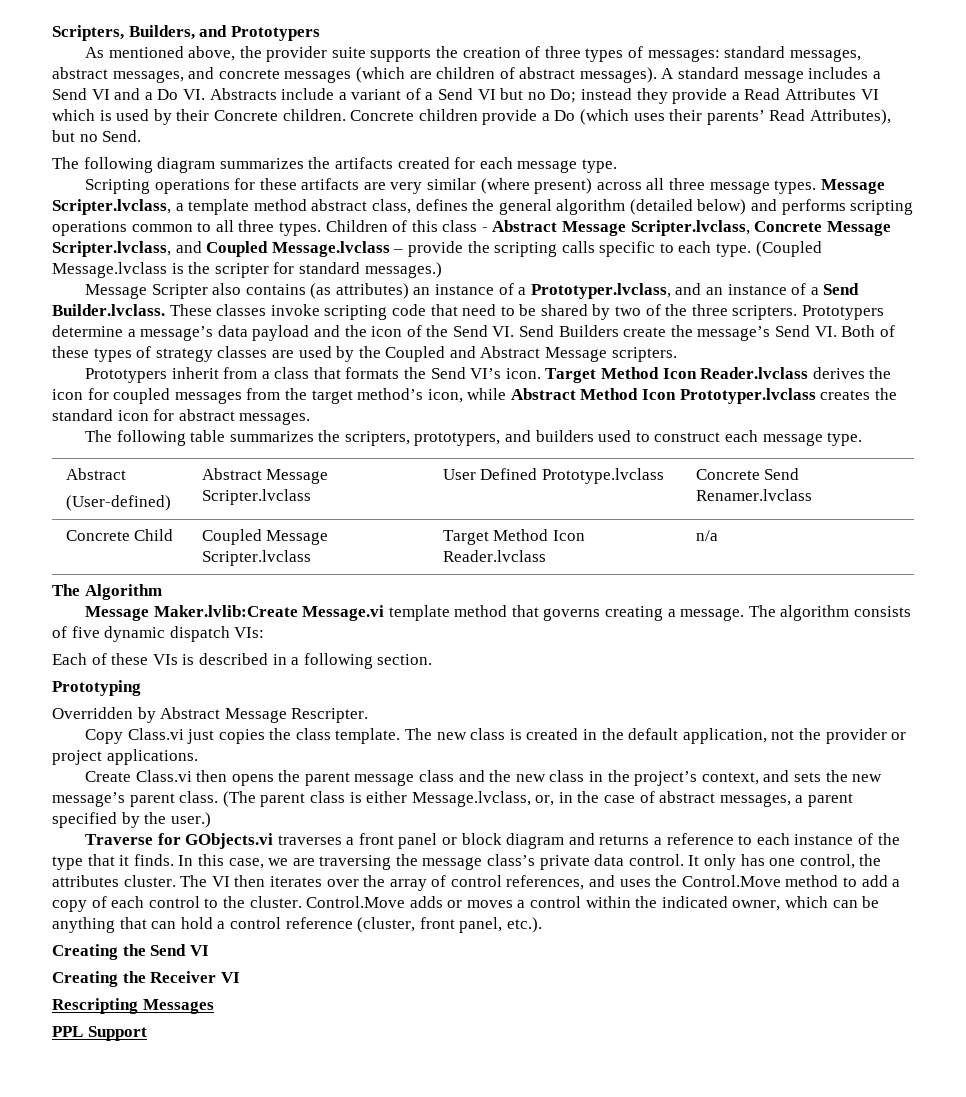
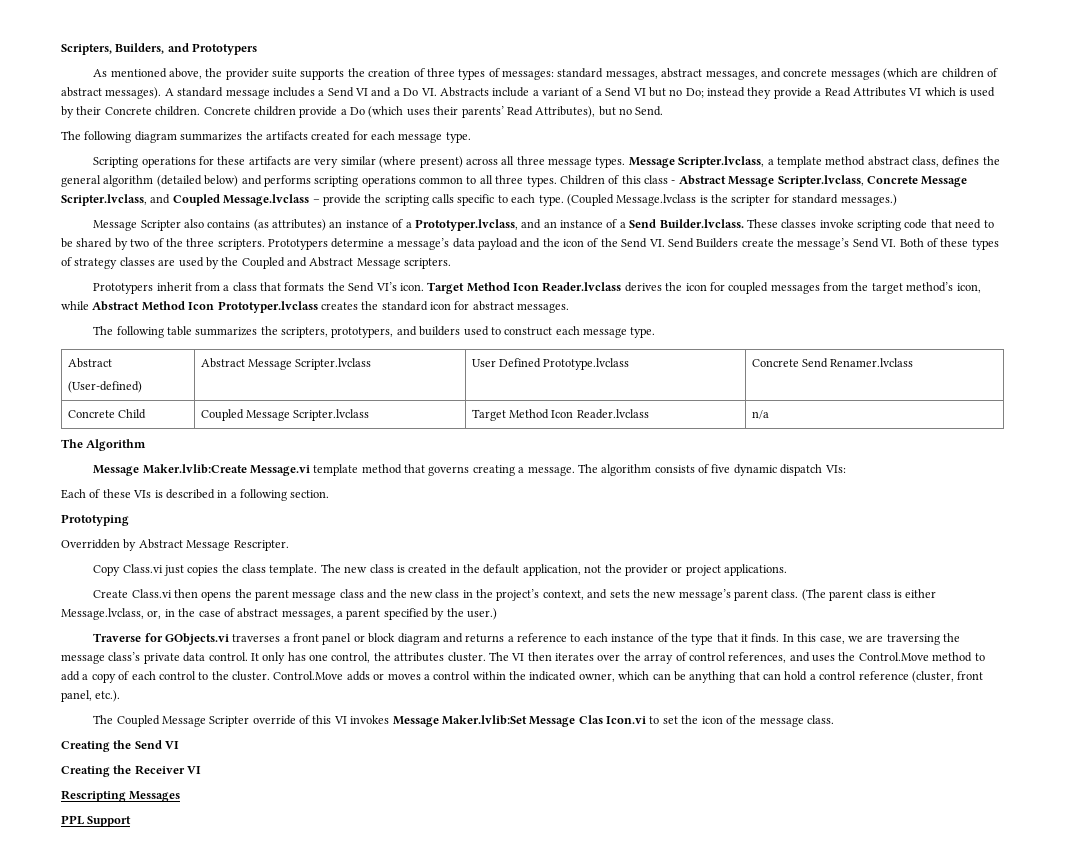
(542, 925) none -> [93,715,835,727] // The Coupled Message Scripter override of this VI invokes Message Maker.lvlib:Set Message Clas Icon.vi to set the icon of the message class.

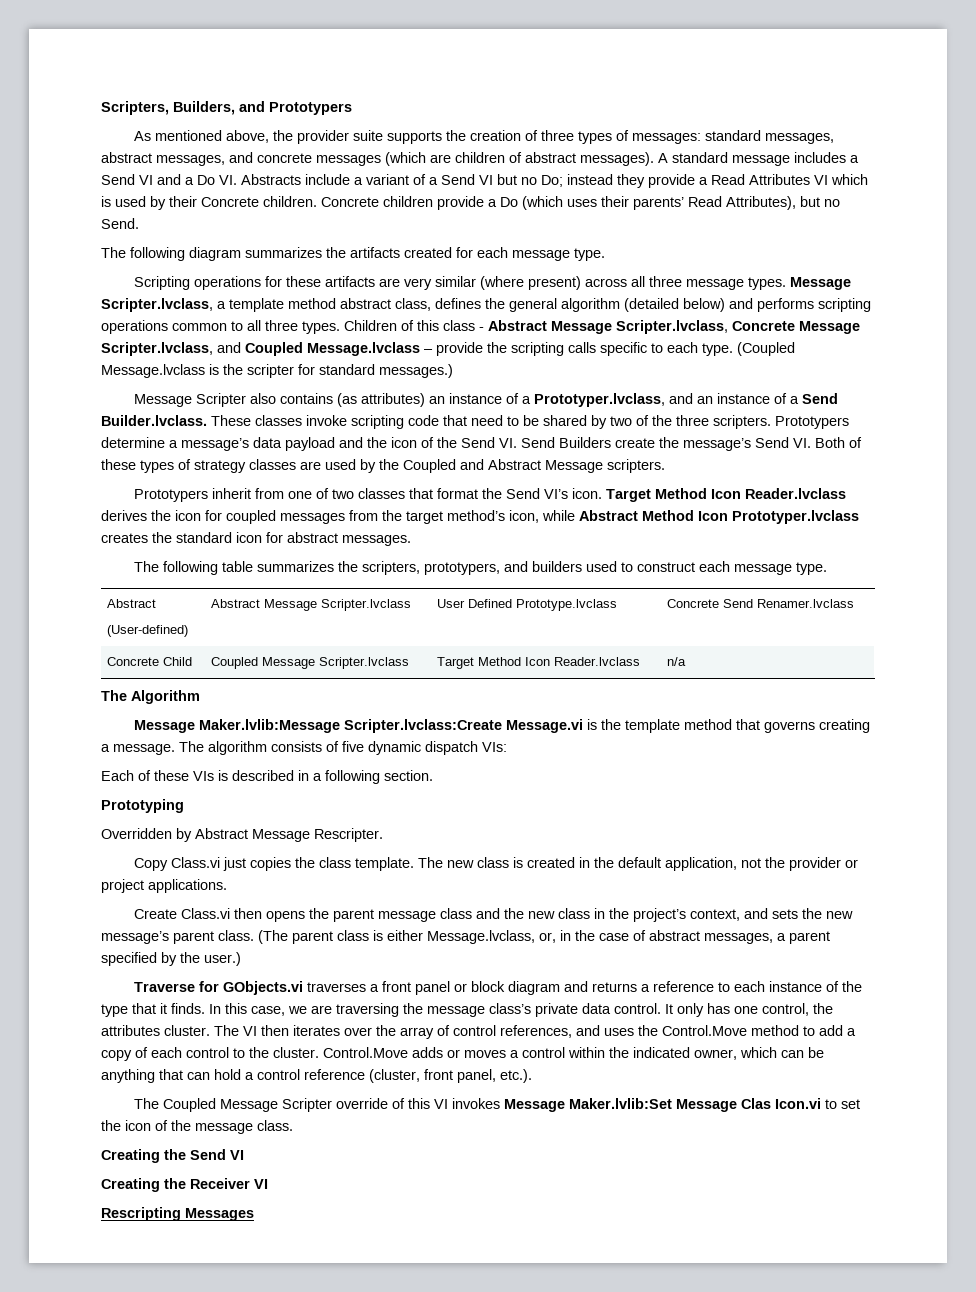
[223,282,325,291] a class that formats -> [287,488,478,499] one of two classes that format
[142,464,310,476] Maker.lvlib:Create Message.vi -> [198,719,621,733] Maker.lvlib:Message Scripter.lvclass:Create Message.vi is the
[61,815,132,827] // PPL Support -> (254, 1214) none

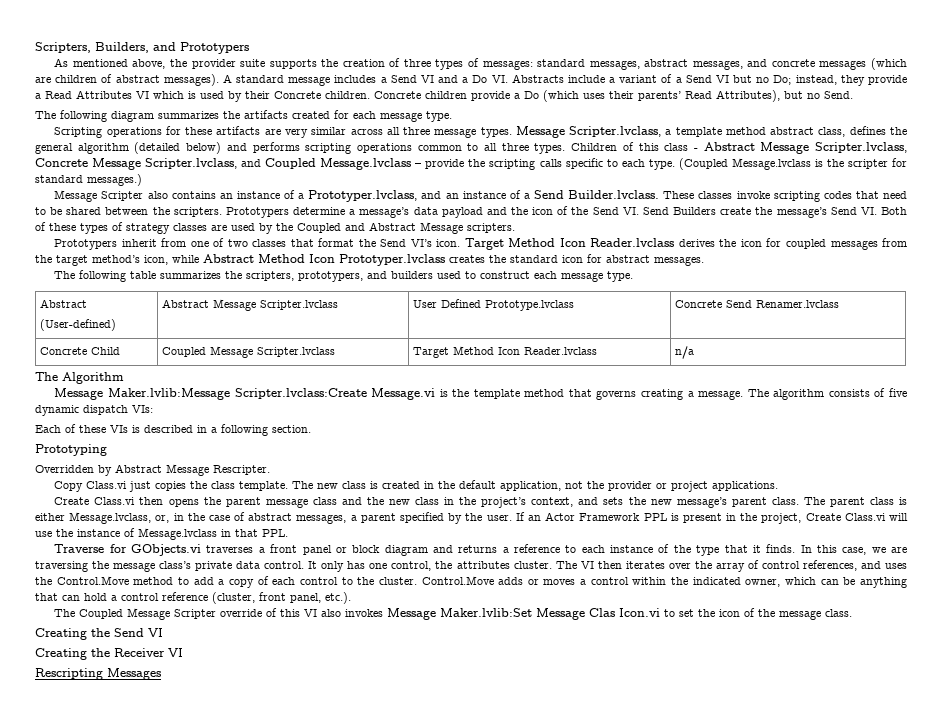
[567,174,613,185] instead -> [795,75,837,85] instead,
[479,276,581,290] (where present) -> (347, 131) none
[336,393,425,407] (as attributes) -> (216, 195) none
[408,415,439,426] code -> [823,191,852,199] codes
[591,415,709,429] by two of the three -> [105,207,170,215] between the
[258,930,288,944] (The -> [803,497,825,505] The
[204,952,241,966] user.) -> [486,512,909,524] [35,528,288,540] user. If an Actor Framework PPL is present in the project, Create Class.vi will use the instance of Message.lvclass in that PPL.
(448, 1104) none -> [321,609,342,617] also

